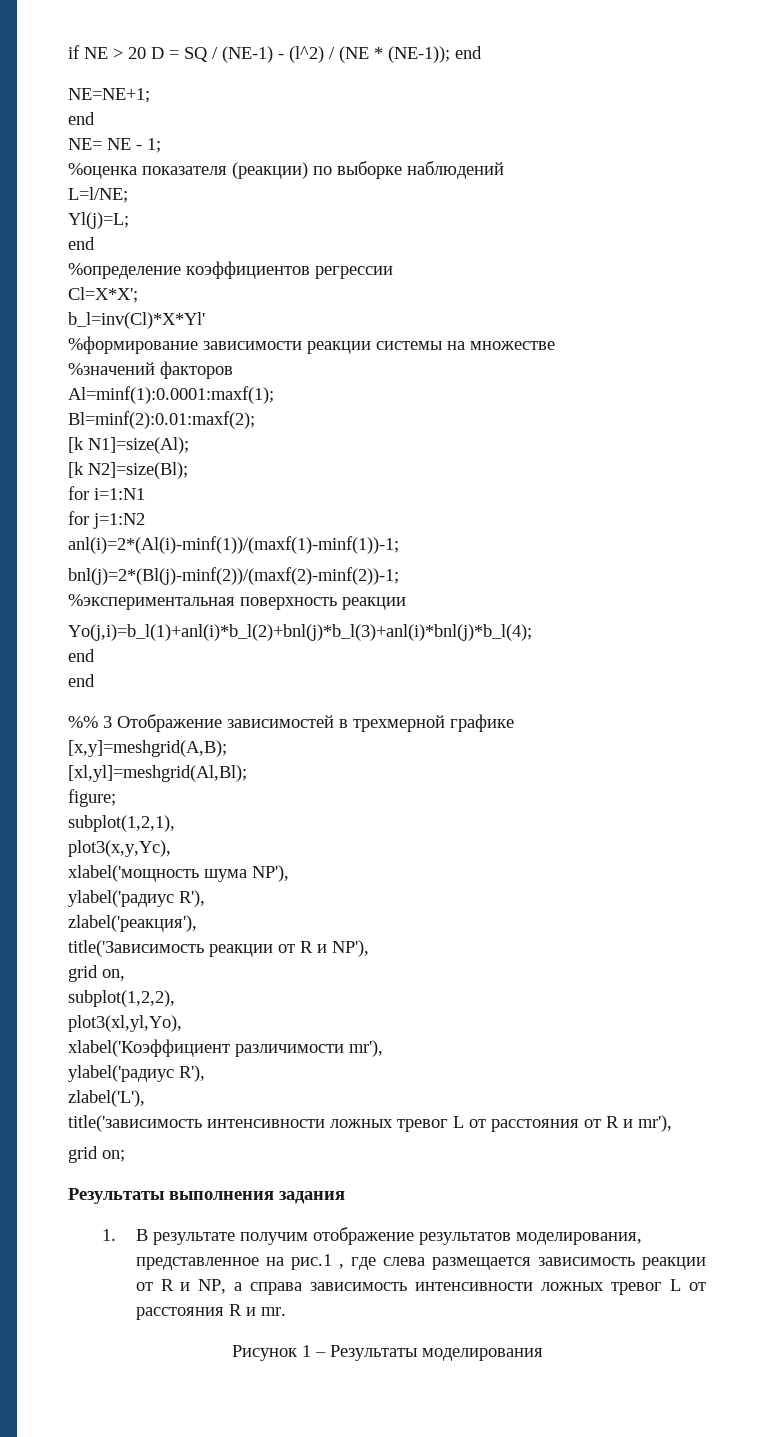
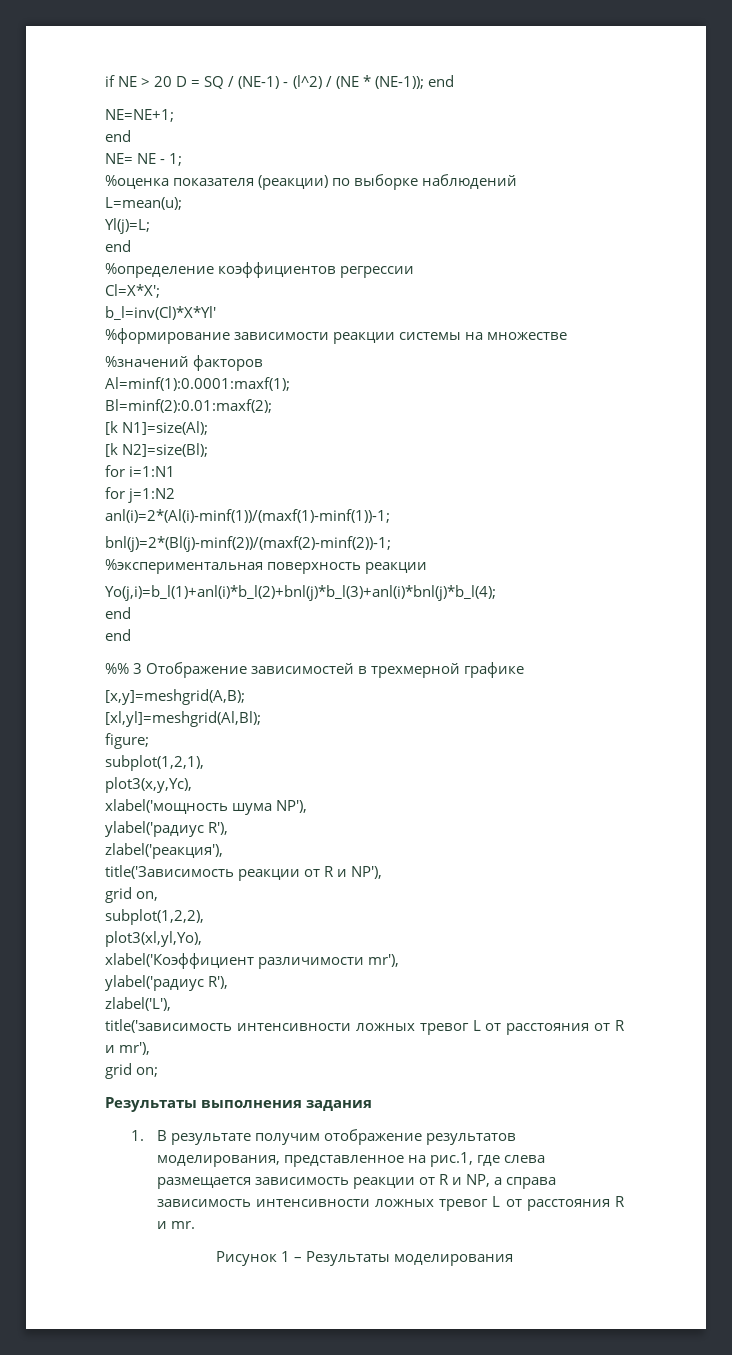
[68,187,128,203] L=l/NE; -> [105,197,182,210] L=mean(u);
[290,1254,344,1270] рис.1 , -> [429,1152,473,1167] рис.1,

